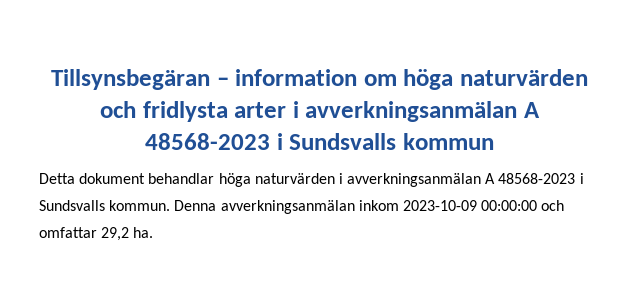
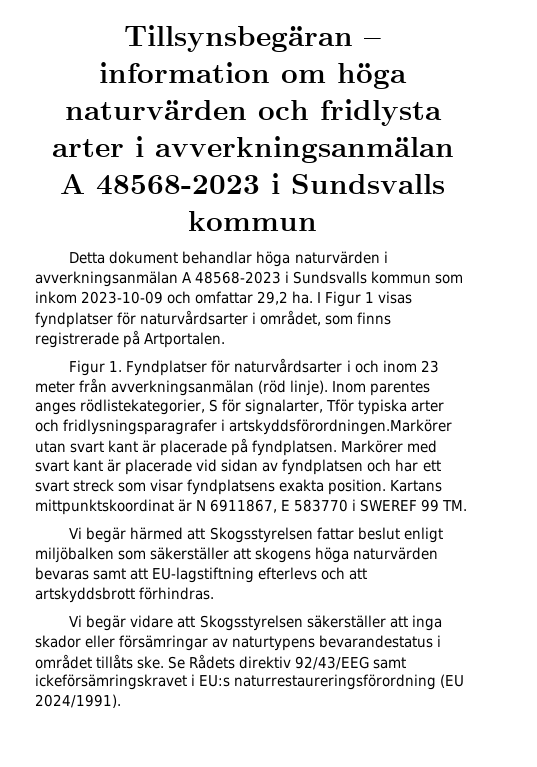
[109,200,355,214] kommun. Denna avverkningsanmälan -> [371,271,464,284] kommun som
[481,200,538,211] 00:00:00 -> (164, 297) none
(154, 232) none -> [317,291,413,307] [35,310,392,328] [35,330,226,348] [69,358,439,376] [35,378,431,396] [35,399,445,415] [35,419,453,435] [35,438,438,456] [35,459,441,475] [35,479,443,495] [35,499,468,515] [69,527,443,543] [35,547,439,563] [35,567,368,583] [35,587,215,603] [69,615,442,631] [35,635,442,651] [35,654,407,670] [35,674,465,690] [35,694,121,708] I Figur 1 visas fyndplatser för naturvårdsarter i området, som finns registrerade på Artportalen. // Figur 1. Fyndplatser för naturvårdsarter i och inom 23 meter från avverkningsanmälan (röd linje). Inom parentes anges rödlistekategorier, S för signalarter, Tför typiska arter och fridlysningsparagrafer i artskyddsförordningen.Markörer utan svart kant är placerade på fyndplatsen. Markörer med svart kant är placerade vid sidan av fyndplatsen och har ett svart streck som visar fyndplatsens exakta position. Kartans mittpunktskoordinat är N 6911867, E 583770 i SWEREF 99 TM. // Vi begär härmed att Skogsstyrelsen fattar beslut enligt miljöbalken som säkerställer att skogens höga naturvärden bevaras samt att EU-lagstiftning efterlevs och att artskyddsbrott förhindras. // Vi begär vidare att Skogsstyrelsen säkerställer att inga skador eller försämringar av naturtypens bevarandestatus i området tillåts ske. Se Rådets direktiv 92/43/EEG samt ickeförsämringskravet i EU:s naturrestaureringsförordning (EU 2024/1991).

